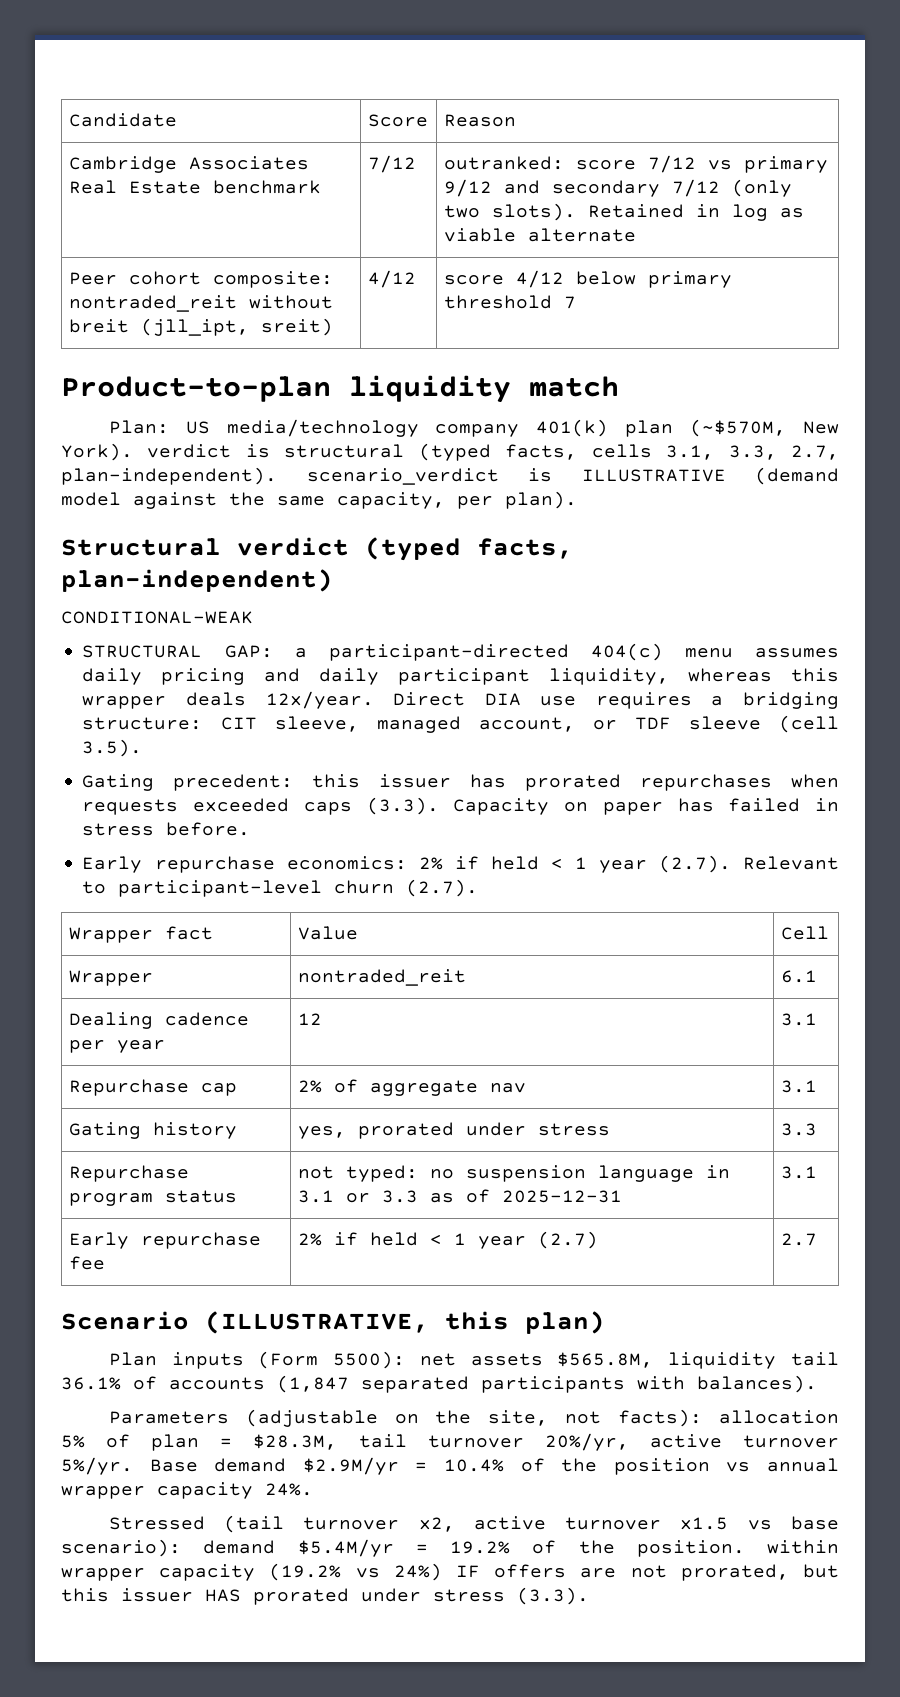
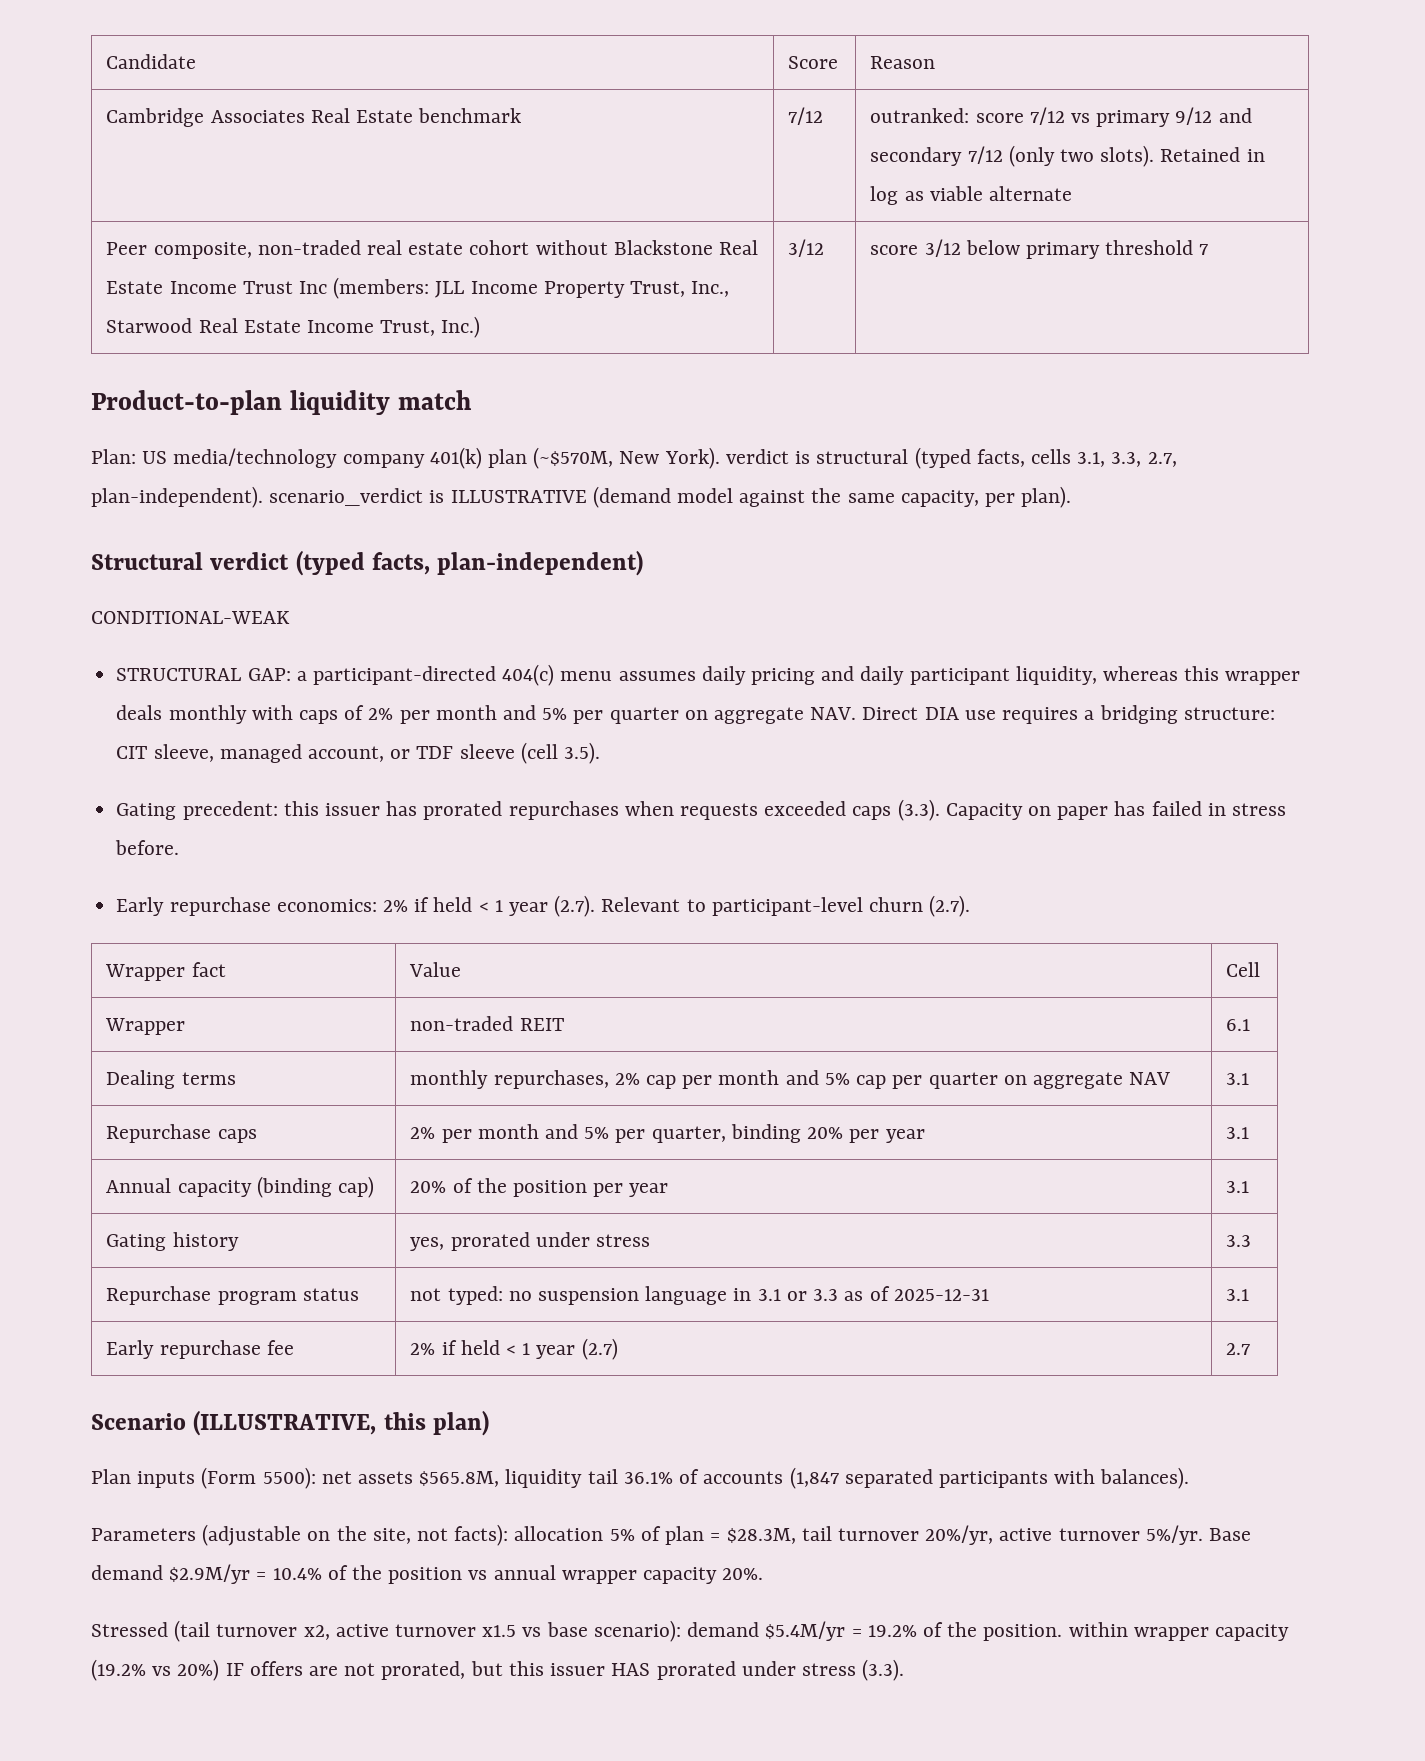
[128,271,333,288] [68,295,333,312] [68,318,333,336] [367,270,416,288] [443,270,564,288] cohort composite: nontraded_reit without breit (jll_ipt, sreit) | 4/12 | score 4/12 -> [153,240,759,259] [106,277,730,299] [106,316,481,338] [788,239,825,257] [870,239,961,257] composite, non-traded real estate cohort without Blackstone Real Estate Income Trust Inc (members: JLL Income Property Trust, Inc., Starwood Real Estate Income Trust, Inc.) | 3/12 | score 3/12
[265,691,374,709] 12x/year. -> [168,705,857,724] monthly with caps of 2% per month and 5% per quarter on aggregate NAV.
[297,969,466,986] nontraded_reit -> [410,1016,564,1031] non-traded REIT
[164,1012,249,1026] [68,1040,165,1053] [297,1013,322,1025] cadence per year | 12 -> [181,1072,236,1085] [410,1070,1171,1089] terms | monthly repurchases, 2% cap per month and 5% cap per quarter on aggregate NAV
[200,1083,237,1096] [297,1079,526,1096] cap | 2% of aggregate nav -> [217,1129,257,1143] [410,1124,925,1143] [1226,1127,1250,1139] [106,1176,375,1198] [410,1178,669,1197] caps | 2% per month and 5% per quarter, binding 20% per year | 3.1 // Annual capacity (binding cap) | 20% of the position per year
[265,1483,313,1496] 24%. -> [722,1568,764,1580] 20%.
[393,1563,442,1581] 24%) -> [177,1659,220,1681] 20%)

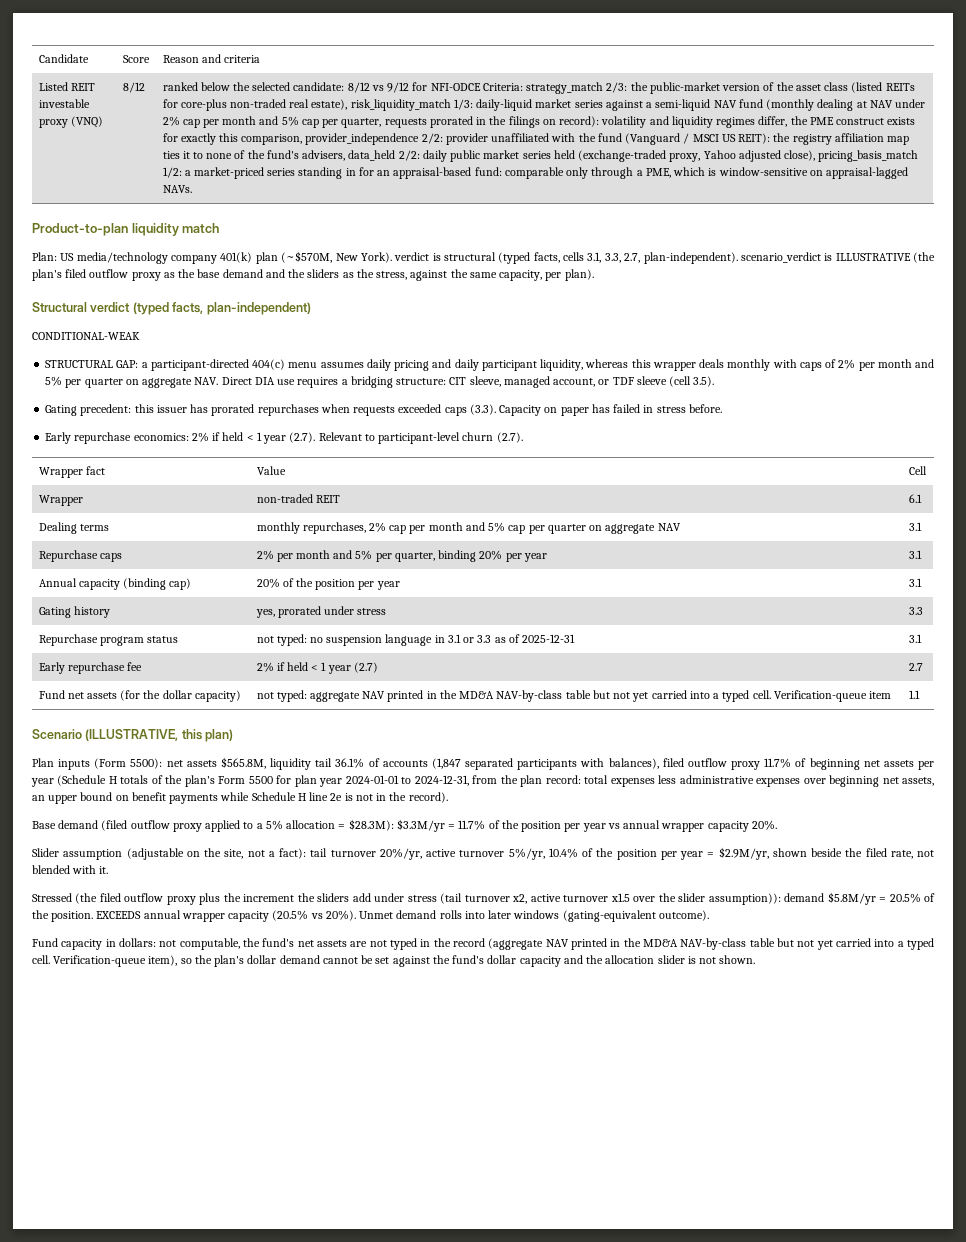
[106,108,522,127] [788,107,824,125] [870,107,1252,127] [870,145,1265,167] [870,186,1073,205] [106,240,759,259] [106,277,730,299] [106,316,481,338] [788,239,825,257] [870,239,1209,259] // Cambridge Associates Real Estate benchmark | 7/12 | outranked: score 7/12 vs primary 9/12 and secondary 7/12 (only two slots). Retained in log as viable alternate // Peer composite, non-traded real estate cohort without Blackstone Real Estate Income Trust Inc (members: JLL Income Property Trust, Inc., Starwood Real Estate Income Trust, Inc.) | 3/12 | score 3/12 below primary threshold 7 -> [201,54,260,63] [38,82,95,91] [38,99,90,108] [38,116,103,128] [122,82,145,93] [162,82,915,94] [162,99,926,111] [162,116,916,128] [162,133,910,145] [162,150,919,162] [162,167,909,179] [162,185,192,193] and criteria // Listed REIT investable proxy (VNQ) | 8/12 | ranked below the selected candidate: 8/12 vs 9/12 for NFI-ODCE Criteria: strategy_match 2/3: the public-market version of the asset class (listed REITs for core-plus non-traded real estate), risk_liquidity_match 1/3: daily-liquid market series against a semi-liquid NAV fund (monthly dealing at NAV under 2% cap per month and 5% cap per quarter, requests prorated in the filings on record): volatility and liquidity regimes differ, the PME construct exists for exactly this comparison, provider_independence 2/2: provider unaffiliated with the fund (Vanguard / MSCI US REIT): the registry affiliation map ties it to none of the fund's advisers, data_held 2/2: daily public market series held (exchange-traded proxy, Yahoo adjusted close), pricing_basis_match 1/2: a market-priced series standing in for an appraisal-based fund: comparable only through a PME, which is window-sensitive on appraisal-lagged NAVs.
[592,486,734,508] (demand model -> [913,252,936,263] [32,269,408,281] (the plan's filed outflow proxy as the base demand and the sliders as the stress,
(1251, 1349) none -> [38,690,241,702] [256,690,892,702] [908,690,920,699] // Fund net assets (for the dollar capacity) | not typed: aggregate NAV printed in the MD&A NAV-by-class table but not yet carried into a typed cell. Verification-queue item | 1.1
[1100,1467,1190,1489] [91,1524,1251,1546] [91,1564,463,1584] balances). // Parameters (adjustable on the site, not facts): allocation 5% of plan = $28.3M, tail turnover 20%/yr, active turnover 5%/yr. Base demand $2.9M/yr = 10.4% of the position -> [608,758,934,770] [31,775,935,787] [32,792,448,804] [32,819,606,832] balances), filed outflow proxy 11.7% of beginning net assets per year (Schedule H totals of the plan's Form 5500 for plan year 2024-01-01 to 2024-12-31, from the plan record: total expenses less administrative expenses over beginning net assets, an upper bound on benefit payments while Schedule H line 2e is not in the record). // Base demand (filed outflow proxy applied to a 5% allocation = $28.3M): $3.3M/yr = 11.7% of the position per year
[91,1622,168,1637] Stressed -> [32,847,934,860] [32,865,109,874] [32,893,437,905] Slider assumption (adjustable on the site, not a fact): tail turnover 20%/yr, active turnover 5%/yr, 10.4% of the position per year = $2.9M/yr, shown beside the filed rate, not blended with it. // Stressed (the filed outflow proxy plus the increment the sliders add under stress
[522,1620,1289,1642] [91,1659,905,1681] vs base scenario): demand $5.4M/yr = 19.2% of the position. within wrapper capacity (19.2% vs 20%) IF offers are not prorated, but this issuer HAS prorated under stress (3.3). -> [633,892,936,905] [32,910,709,922] [32,938,935,950] [32,955,756,967] over the slider assumption)): demand $5.8M/yr = 20.5% of the position. EXCEEDS annual wrapper capacity (20.5% vs 20%). Unmet demand rolls into later windows (gating-equivalent outcome). // Fund capacity in dollars: not computable, the fund's net assets are not typed in the record (aggregate NAV printed in the MD&A NAV-by-class table but not yet carried into a typed cell. Verification-queue item), so the plan's dollar demand cannot be set against the fund's dollar capacity and the allocation slider is not shown.

